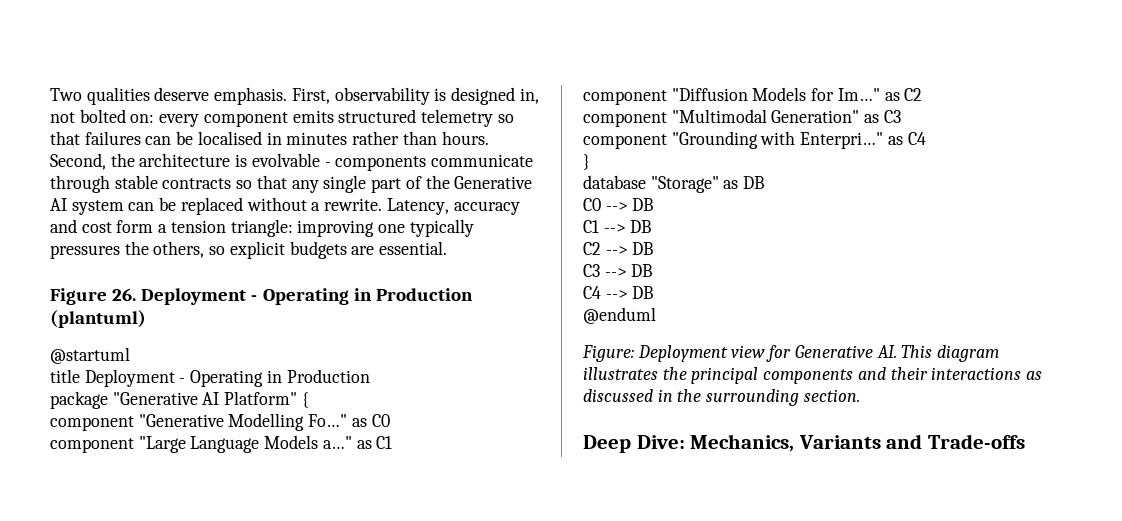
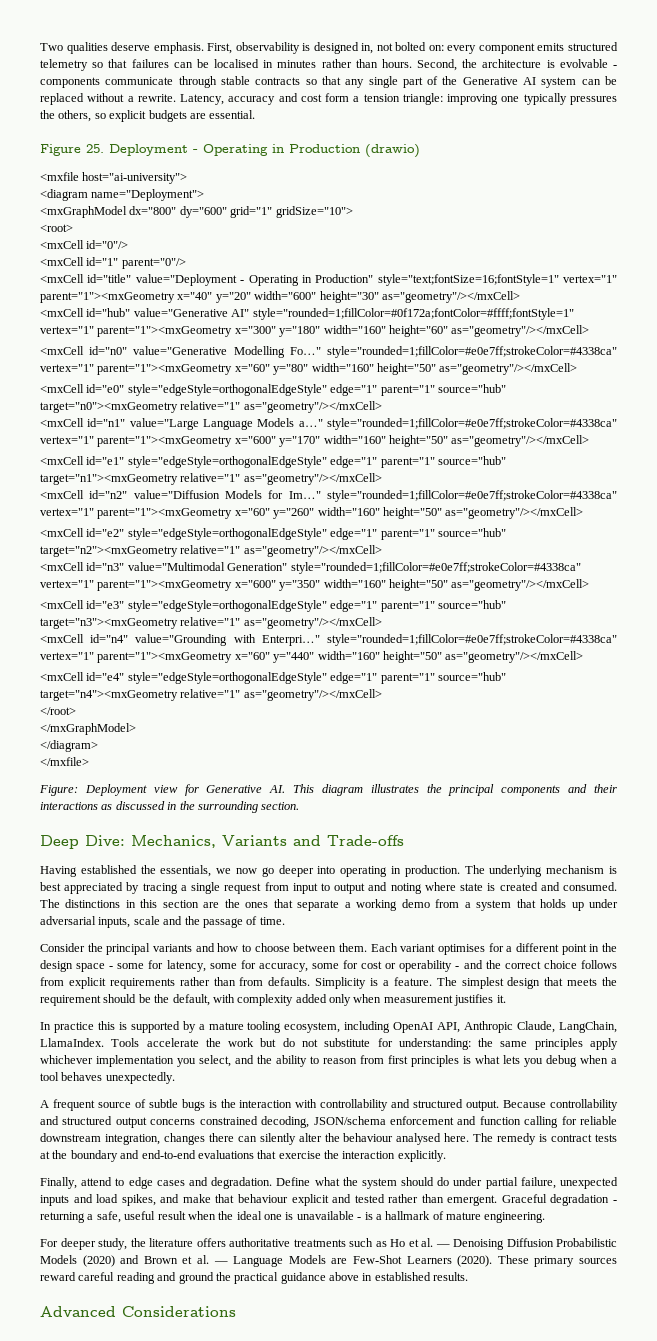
[112,288,473,305] [50,310,146,328] [50,347,130,364] [50,369,370,387] [50,391,309,409] [50,413,390,431] [50,435,393,453] [583,87,923,105] [583,109,901,127] [583,131,926,149] [583,154,590,170] [583,175,765,193] [583,198,654,211] [583,220,652,233] [583,242,654,255] [583,264,653,277] [583,286,654,299] [583,307,656,324] 26. Deployment - Operating in Production (plantuml) // @startuml // title Deployment - Operating in Production // package "Generative AI Platform" { // component "Generative Modelling Fo…" as C0 // component "Large Language Models a…" as C1 // component "Diffusion Models for Im…" as C2 // component "Multimodal Generation" as C3 // component "Grounding with Enterpri…" as C4 // } // database "Storage" as DB // C0 --> DB // C1 --> DB // C2 --> DB // C3 --> DB // C4 --> DB // @enduml -> [86,144,420,158] [40,172,188,184] [40,189,205,201] [40,206,353,218] [40,224,73,232] [40,240,129,249] [40,257,186,269] [40,274,617,286] [40,291,520,303] [40,308,574,320] [40,325,590,337] [40,346,617,358] [40,363,578,375] [40,384,506,396] [40,401,382,413] [40,418,617,430] [40,435,590,447] [40,456,506,468] [40,473,382,485] [40,490,617,502] [40,507,584,519] [40,528,506,540] [40,545,382,557] [40,562,581,574] [40,579,590,591] [40,600,506,612] [40,617,382,629] [40,634,617,646] [40,651,584,663] [40,672,506,684] [40,689,382,701] [40,707,76,715] [40,723,136,735] [40,740,98,752] [40,757,89,766] 25. Deployment - Operating in Production (drawio) // <mxfile host="ai-university"> // <diagram name="Deployment"> // <mxGraphModel dx="800" dy="600" grid="1" gridSize="10"> // <root> // <mxCell id="0"/> // <mxCell id="1" parent="0"/> // <mxCell id="title" value="Deployment - Operating in Production" style="text;fontSize=16;fontStyle=1" vertex="1" parent="1"><mxGeometry x="40" y="20" width="600" height="30" as="geometry"/></mxCell> // <mxCell id="hub" value="Generative AI" style="rounded=1;fillColor=#0f172a;fontColor=#ffff;fontStyle=1" vertex="1" parent="1"><mxGeometry x="300" y="180" width="160" height="60" as="geometry"/></mxCell> // <mxCell id="n0" value="Generative Modelling Fo…" style="rounded=1;fillColor=#e0e7ff;strokeColor=#4338ca" vertex="1" parent="1"><mxGeometry x="60" y="80" width="160" height="50" as="geometry"/></mxCell> // <mxCell id="e0" style="edgeStyle=orthogonalEdgeStyle" edge="1" parent="1" source="hub" target="n0"><mxGeometry relative="1" as="geometry"/></mxCell> // <mxCell id="n1" value="Large Language Models a…" style="rounded=1;fillColor=#e0e7ff;strokeColor=#4338ca" vertex="1" parent="1"><mxGeometry x="600" y="170" width="160" height="50" as="geometry"/></mxCell> // <mxCell id="e1" style="edgeStyle=orthogonalEdgeStyle" edge="1" parent="1" source="hub" target="n1"><mxGeometry relative="1" as="geometry"/></mxCell> // <mxCell id="n2" value="Diffusion Models for Im…" style="rounded=1;fillColor=#e0e7ff;strokeColor=#4338ca" vertex="1" parent="1"><mxGeometry x="60" y="260" width="160" height="50" as="geometry"/></mxCell> // <mxCell id="e2" style="edgeStyle=orthogonalEdgeStyle" edge="1" parent="1" source="hub" target="n2"><mxGeometry relative="1" as="geometry"/></mxCell> // <mxCell id="n3" value="Multimodal Generation" style="rounded=1;fillColor=#e0e7ff;strokeColor=#4338ca" vertex="1" parent="1"><mxGeometry x="600" y="350" width="160" height="50" as="geometry"/></mxCell> // <mxCell id="e3" style="edgeStyle=orthogonalEdgeStyle" edge="1" parent="1" source="hub" target="n3"><mxGeometry relative="1" as="geometry"/></mxCell> // <mxCell id="n4" value="Grounding with Enterpri…" style="rounded=1;fillColor=#e0e7ff;strokeColor=#4338ca" vertex="1" parent="1"><mxGeometry x="60" y="440" width="160" height="50" as="geometry"/></mxCell> // <mxCell id="e4" style="edgeStyle=orthogonalEdgeStyle" edge="1" parent="1" source="hub" target="n4"><mxGeometry relative="1" as="geometry"/></mxCell> // </root> // </mxGraphModel> // </diagram> // </mxfile>
(1025, 441) none -> [40,865,617,877] [40,882,617,894] [40,899,618,911] [40,916,285,928] [40,943,617,955] [40,960,617,972] [40,977,617,989] [40,994,506,1006] [40,1021,617,1033] [40,1038,618,1050] [40,1055,617,1067] [40,1072,175,1084] [40,1099,618,1111] [40,1116,617,1128] [40,1133,617,1145] [40,1150,446,1162] [40,1177,618,1189] [40,1194,617,1206] [40,1211,546,1223] [40,1238,617,1250] [40,1255,618,1267] [40,1272,469,1284] [40,1306,236,1317] // Having established the essentials, we now go deeper into operating in production. The underlying mechanism is best appreciated by tracing a single request from input to output and noting where state is created and consumed. The distinctions in this section are the ones that separate a working demo from a system that holds up under adversarial inputs, scale and the passage of time. // Consider the principal variants and how to choose between them. Each variant optimises for a different point in the design space - some for latency, some for accuracy, some for cost or operability - and the correct choice follows from explicit requirements rather than from defaults. Simplicity is a feature. The simplest design that meets the requirement should be the default, with complexity added only when measurement justifies it. // In practice this is supported by a mature tooling ecosystem, including OpenAI API, Anthropic Claude, LangChain, LlamaIndex. Tools accelerate the work but do not substitute for understanding: the same principles apply whichever implementation you select, and the ability to reason from first principles is what lets you debug when a tool behaves unexpectedly. // A frequent source of subtle bugs is the interaction with controllability and structured output. Because controllability and structured output concerns constrained decoding, JSON/schema enforcement and function calling for reliable downstream integration, changes there can silently alter the behaviour analysed here. The remedy is contract tests at the boundary and end-to-end evaluations that exercise the interaction explicitly. // Finally, attend to edge cases and degradation. Define what the system should do under partial failure, unexpected inputs and load spikes, and make that behaviour explicit and tested rather than emergent. Graceful degradation - returning a safe, useful result when the ideal one is unavailable - is a hallmark of mature engineering. // For deeper study, the literature offers authoritative treatments such as Ho et al. — Denoising Diffusion Probabilistic Models (2020) and Brown et al. — Language Models are Few-Shot Learners (2020). These primary sources reward careful reading and ground the practical guidance above in established results. // Advanced Considerations

